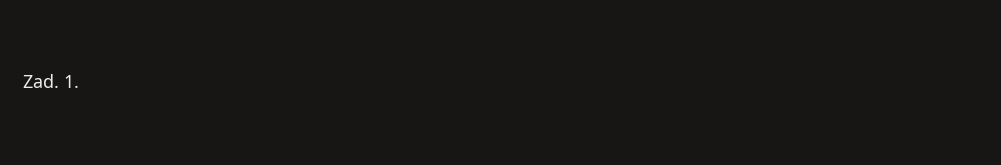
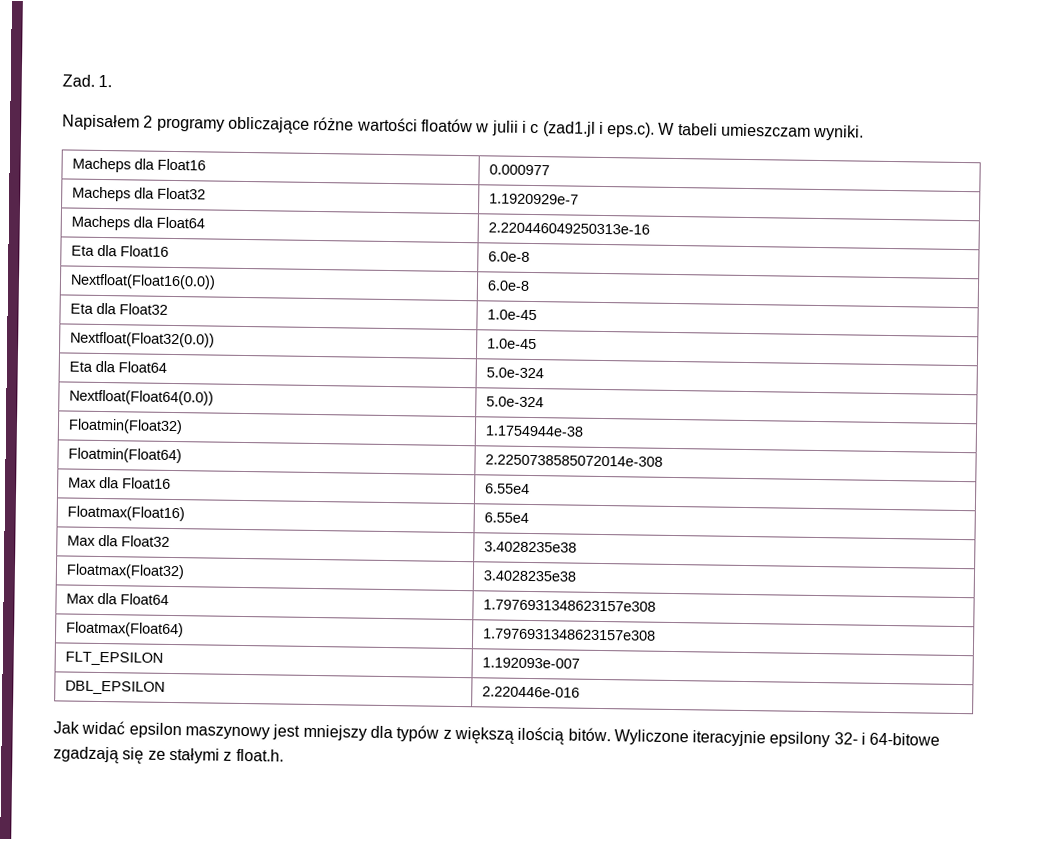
(79, 81) none -> [62,114,865,141] [72,157,207,173] [489,164,551,176] [72,186,207,202] [489,193,580,205] [71,215,206,231] [488,222,651,235] [71,244,170,257] [488,251,531,262] [70,273,217,290] [487,280,531,291] [70,302,169,315] [487,309,538,321] [70,331,216,348] [487,338,538,350] [69,360,168,373] [486,367,545,379] [69,389,215,406] [486,396,545,408] [68,418,184,435] [485,425,585,437] [68,447,183,464] [485,454,664,467] [68,476,172,489] [485,483,531,494] [67,505,186,522] [484,512,530,523] [67,534,171,547] [484,541,578,553] [66,563,186,580] [483,570,577,582] [66,592,170,605] [483,599,657,612] [66,621,185,638] [483,628,657,641] [65,651,164,666] [482,657,581,669] [65,680,166,695] [482,686,581,698] [53,720,941,748] [53,746,284,764] // Napisałem 2 programy obliczające różne wartości floatów w julii i c (zad1.jl i eps.c). W tabeli umieszczam wyniki. // Macheps dla Float16 | 0.000977 // Macheps dla Float32 | 1.1920929e-7 // Macheps dla Float64 | 2.220446049250313e-16 // Eta dla Float16 | 6.0e-8 // Nextfloat(Float16(0.0)) | 6.0e-8 // Eta dla Float32 | 1.0e-45 // Nextfloat(Float32(0.0)) | 1.0e-45 // Eta dla Float64 | 5.0e-324 // Nextfloat(Float64(0.0)) | 5.0e-324 // Floatmin(Float32) | 1.1754944e-38 // Floatmin(Float64) | 2.2250738585072014e-308 // Max dla Float16 | 6.55e4 // Floatmax(Float16) | 6.55e4 // Max dla Float32 | 3.4028235e38 // Floatmax(Float32) | 3.4028235e38 // Max dla Float64 | 1.7976931348623157e308 // Floatmax(Float64) | 1.7976931348623157e308 // FLT_EPSILON | 1.192093e-007 // DBL_EPSILON | 2.220446e-016 // Jak widać epsilon maszynowy jest mniejszy dla typów z większą ilością bitów. Wyliczone iteracyjnie epsilony 32- i 64-bitowe zgadzają się ze stałymi z float.h.

